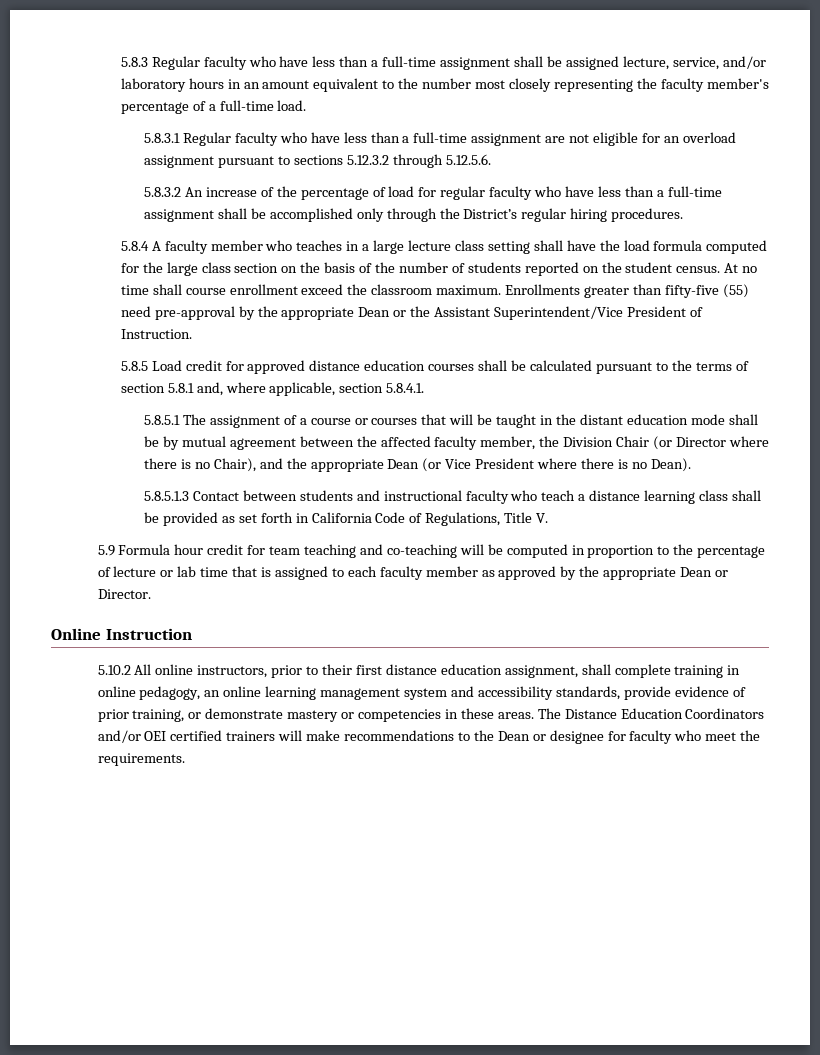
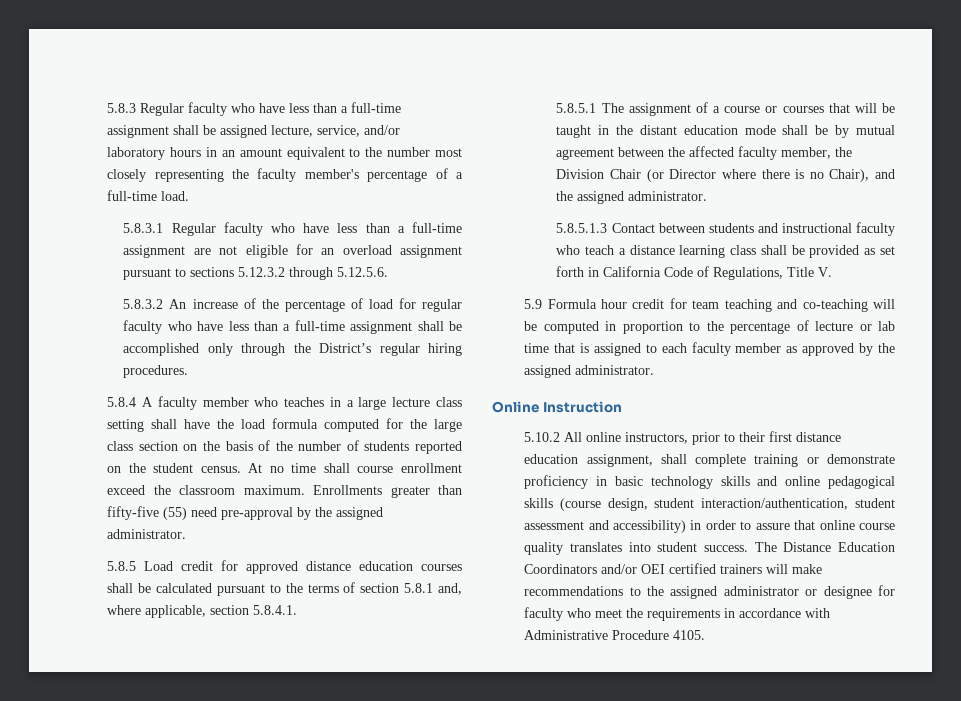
[281,306,703,320] [120,329,192,339] appropriate Dean or the Assistant Superintendent/Vice President of Instruction. -> [336,507,384,520] [107,529,187,539] assigned administrator.
[310,458,691,472] appropriate Dean (or Vice President where there is no Dean). -> [577,191,708,204] assigned administrator.
[603,567,729,580] [97,589,151,599] appropriate Dean or Director. -> [524,365,655,378] assigned administrator.
[727,665,741,675] [97,686,746,700] [97,708,534,722] in online pedagogy, an online learning management system and accessibility standards, provide evidence of prior training, or demonstrate mastery or competencies in these areas. -> [806,454,895,464] [524,475,895,489] [524,498,895,511] [524,520,895,533] [524,542,748,555] or demonstrate proficiency in basic technology skills and online pedagogical skills (course design, student interaction/authentication, student assessment and accessibility) in order to assure that online course quality translates into student success.
[497,731,530,741] Dean -> [670,586,799,599] assigned administrator
[97,753,185,766] requirements. -> [647,608,831,621] [524,630,706,640] requirements in accordance with Administrative Procedure 4105.

